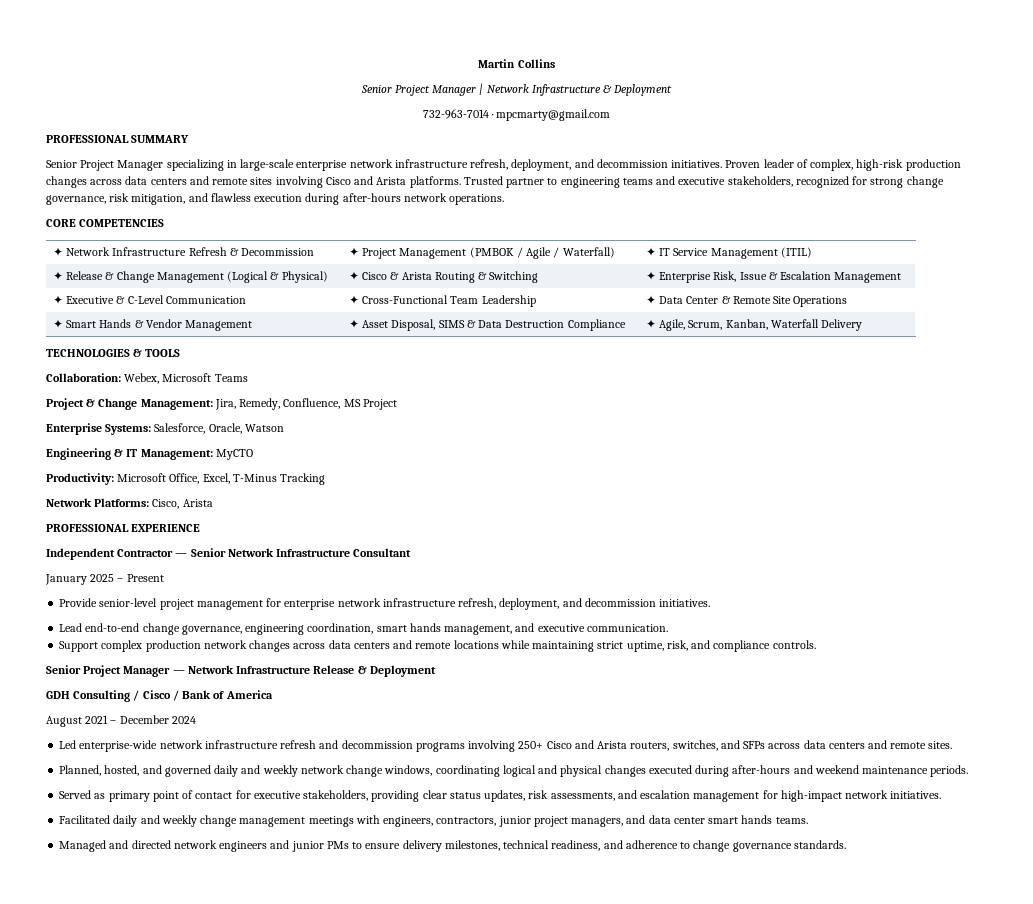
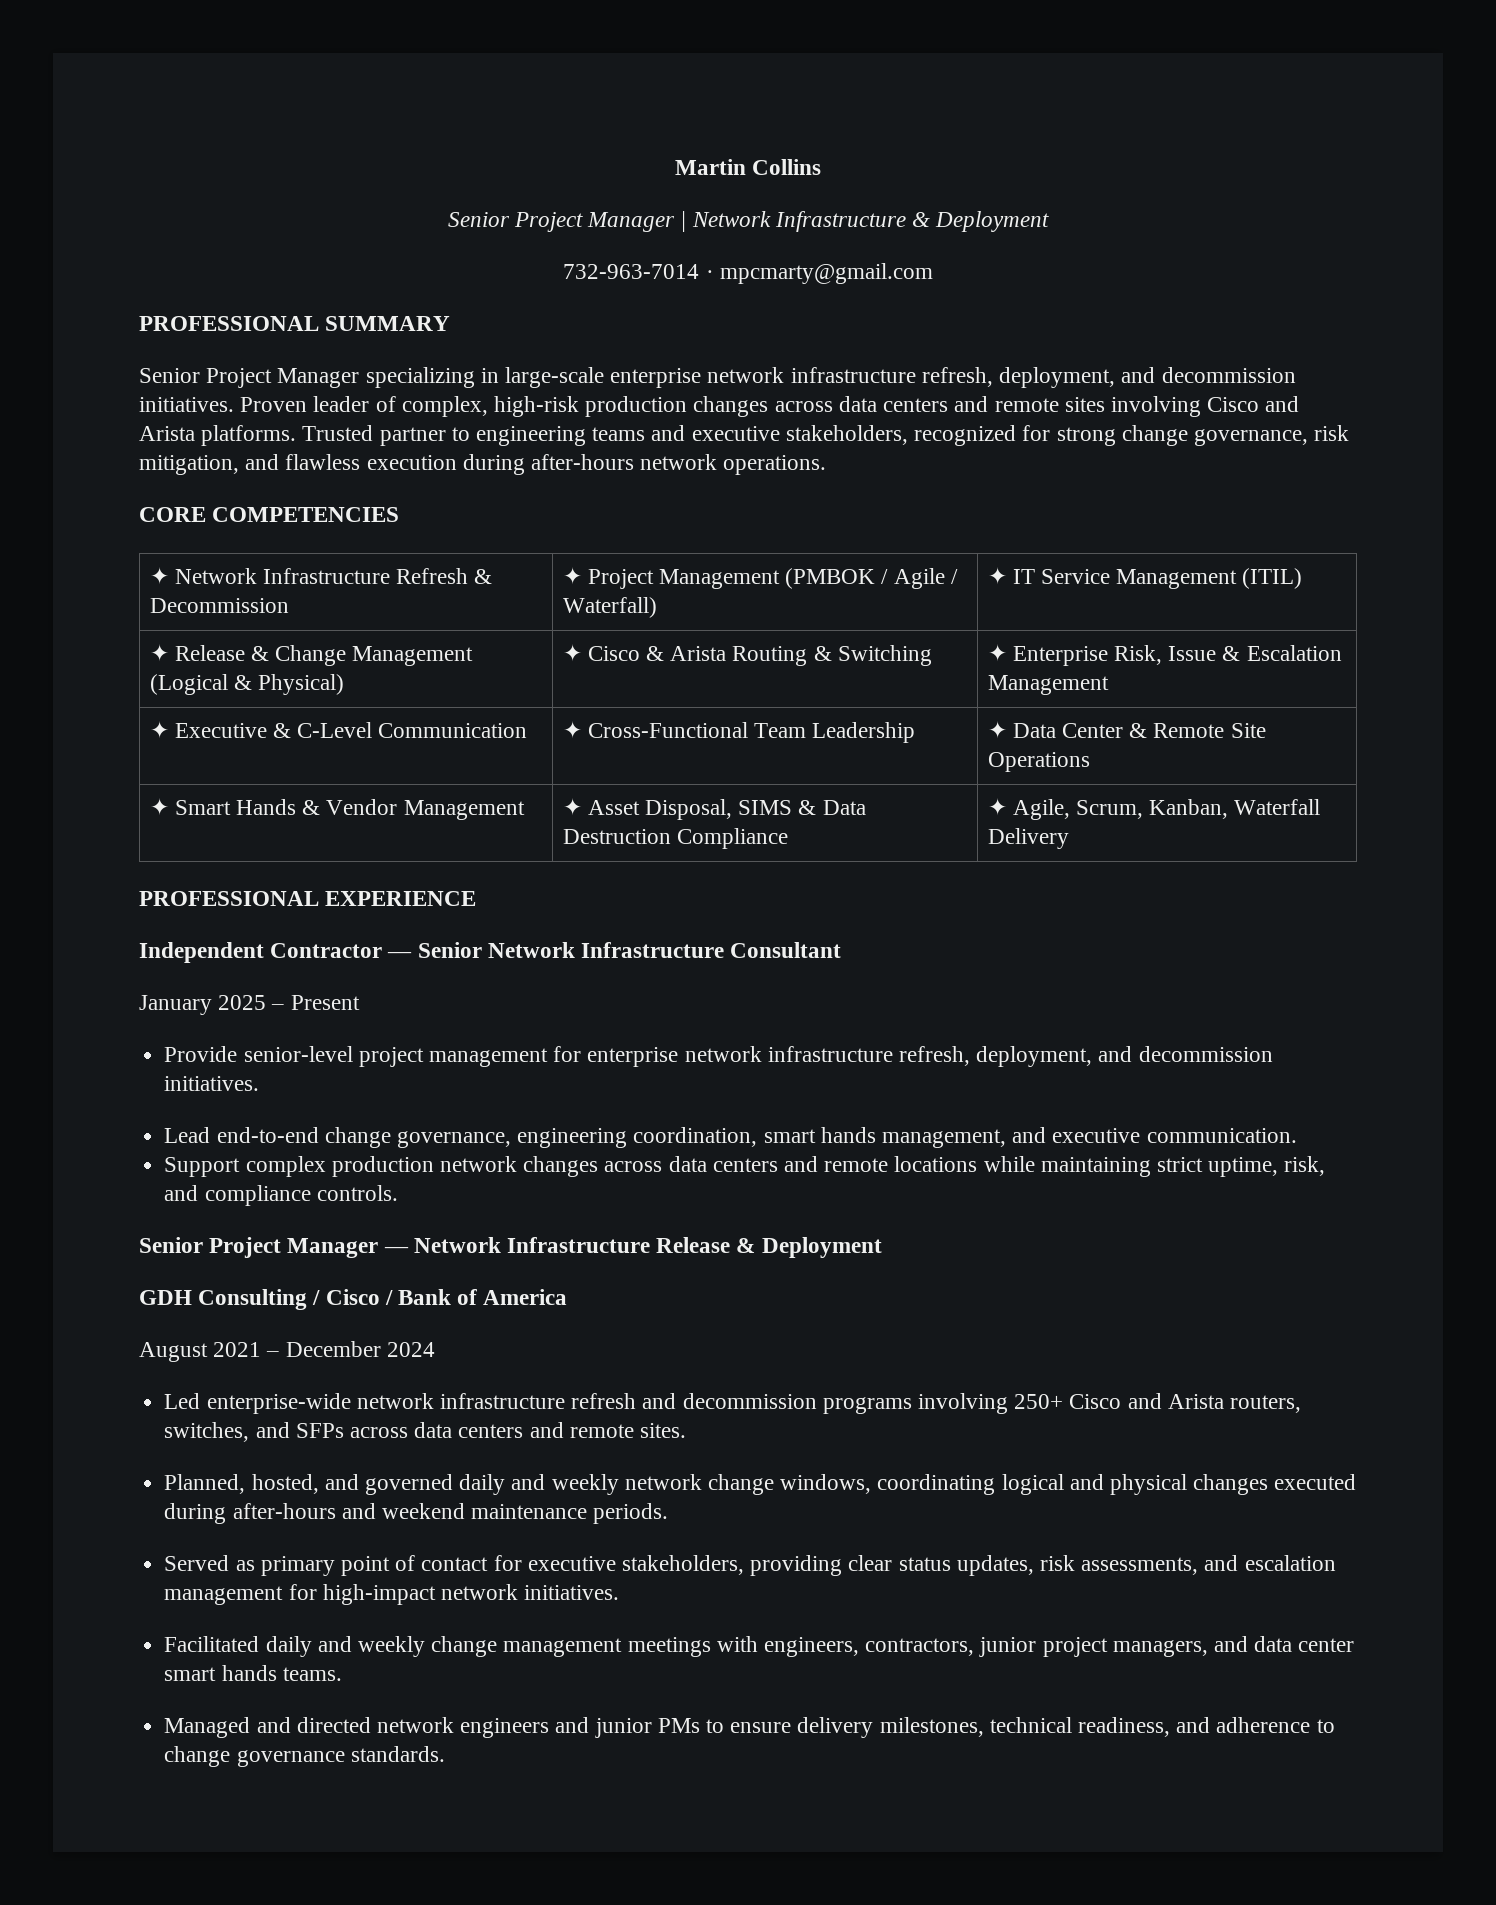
[46,349,181,357] [46,373,248,384] [46,398,397,410] [46,423,284,435] [46,448,253,460] [46,473,326,485] [46,498,213,509] // TECHNOLOGIES & TOOLS // Collaboration: Webex, Microsoft Teams // Project & Change Management: Jira, Remedy, Confluence, MS Project // Enterprise Systems: Salesforce, Oracle, Watson // Engineering & IT Management: MyCTO // Productivity: Microsoft Office, Excel, T-Minus Tracking // Network Platforms: Cisco, Arista -> (1069, 838) none

